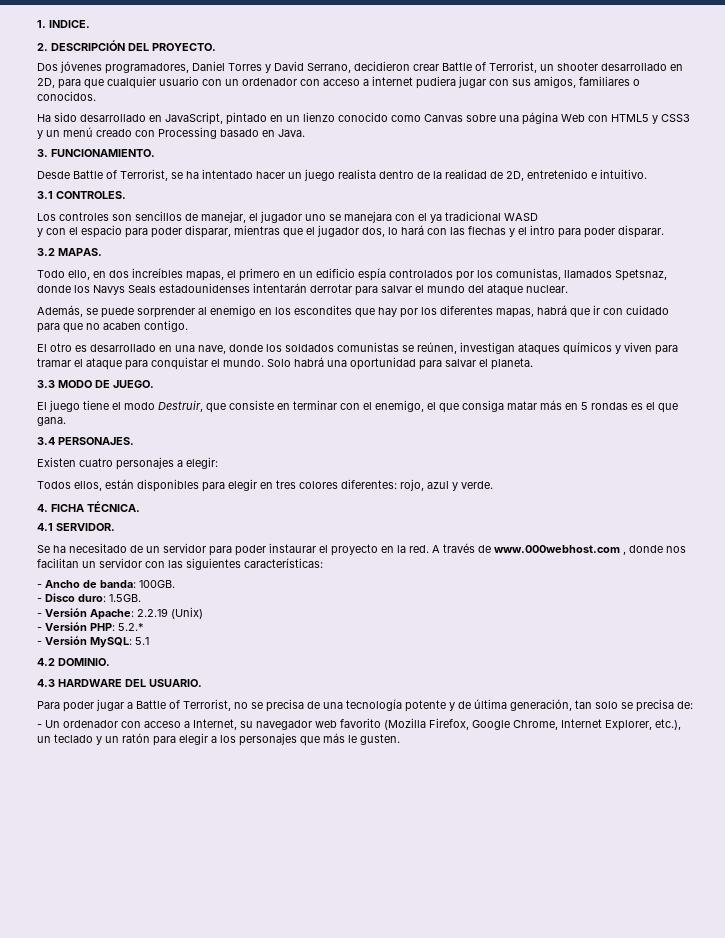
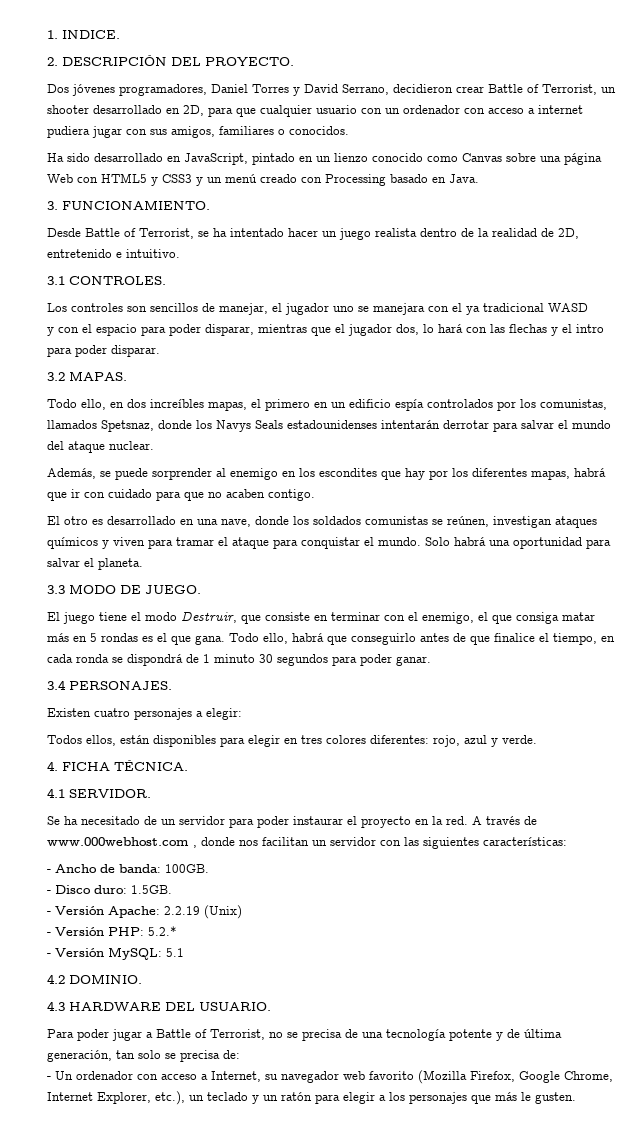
(66, 421) none -> [229,633,615,645] [47,654,431,666] Todo ello, habrá que conseguirlo antes de que finalice el tiempo, en cada ronda se dispondrá de 1 minuto 30 segundos para poder ganar.

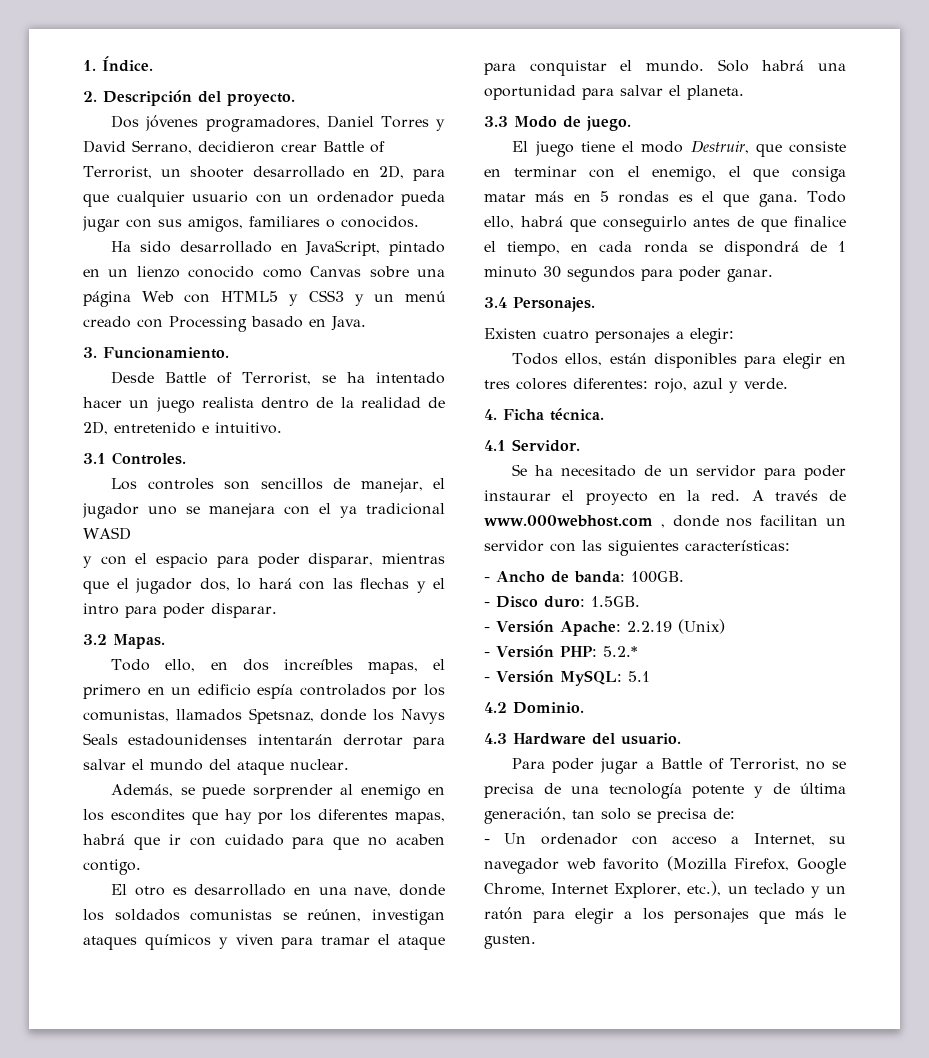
[62,30,120,39] INDICE. -> [102,56,153,72] Índice.
[62,55,294,66] DESCRIPCIÓN DEL PROYECTO. -> [103,90,295,106] Descripción del proyecto.
[464,105,583,114] [47,126,90,138] con acceso a internet pudiera -> [401,191,445,206] pueda
[62,200,210,210] FUNCIONAMIENTO. -> [103,347,229,359] Funcionamiento.
[69,276,166,285] CONTROLES. -> [112,452,186,465] Controles.
[69,371,127,381] MAPAS. -> [113,634,165,649] Mapas.
[69,584,201,594] MODO DE JUEGO. -> [514,116,631,131] Modo de juego.
[69,681,172,690] PERSONAJES. -> [513,297,595,312] Personajes.
[62,760,188,771] FICHA TÉCNICA. -> [503,408,604,421] Ficha técnica.
[69,789,151,798] SERVIDOR. -> [512,439,580,452] Servidor.
[69,974,142,984] DOMINIO. -> [513,702,584,714] Dominio.
[69,1002,271,1011] HARDWARE DEL USUARIO. -> [513,733,681,745] Hardware del usuario.

